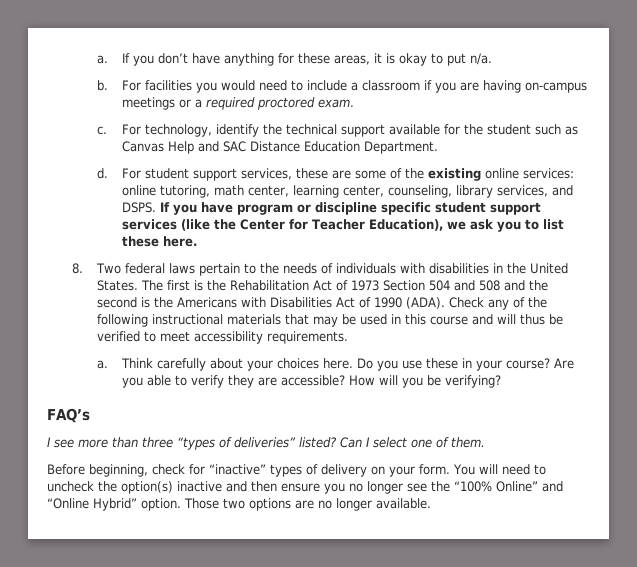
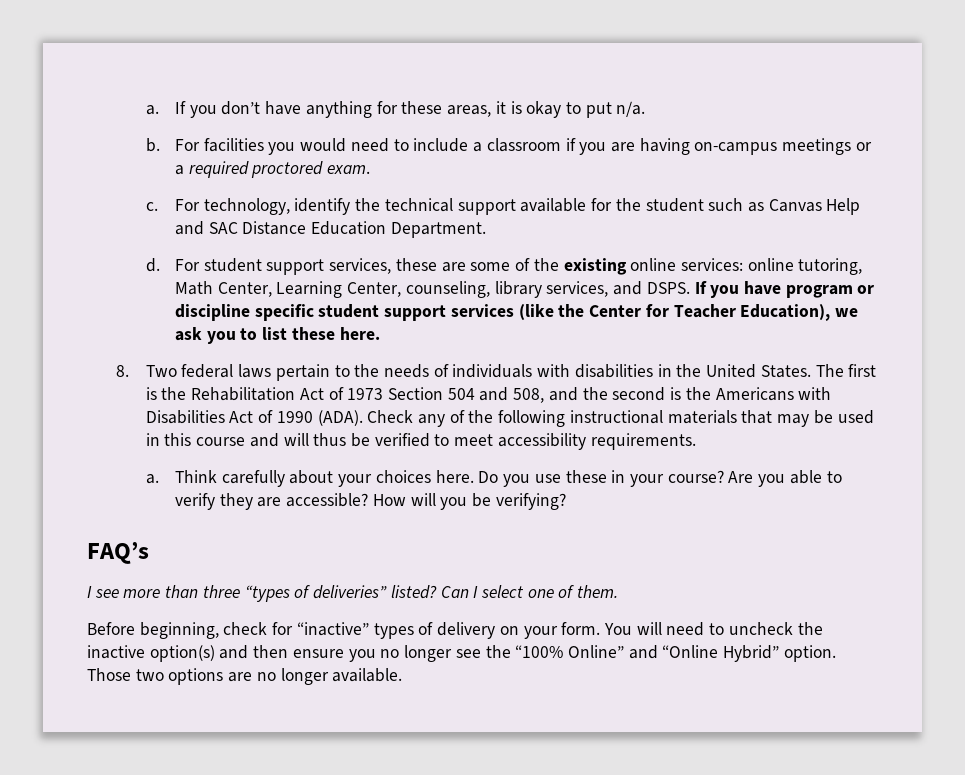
[213,185,384,198] math center, learning center, -> [175,281,402,298] Math Center, Learning Center,
[478,280,500,291] 508 -> [513,388,545,403] 508,
[121,481,222,494] option(s) inactive -> [87,645,215,662] inactive option(s)

